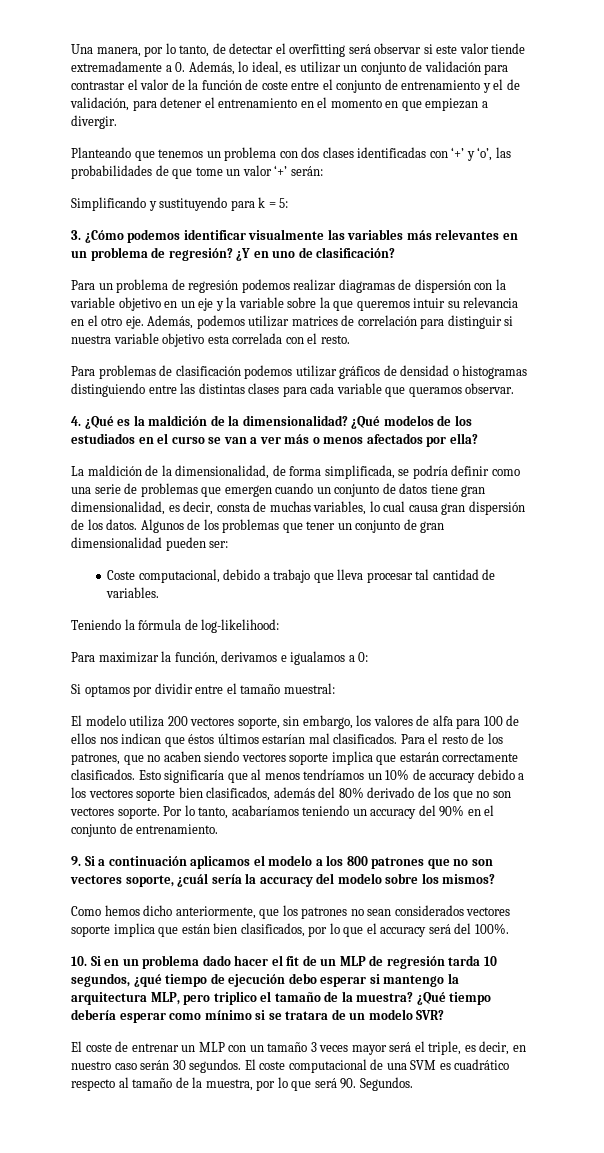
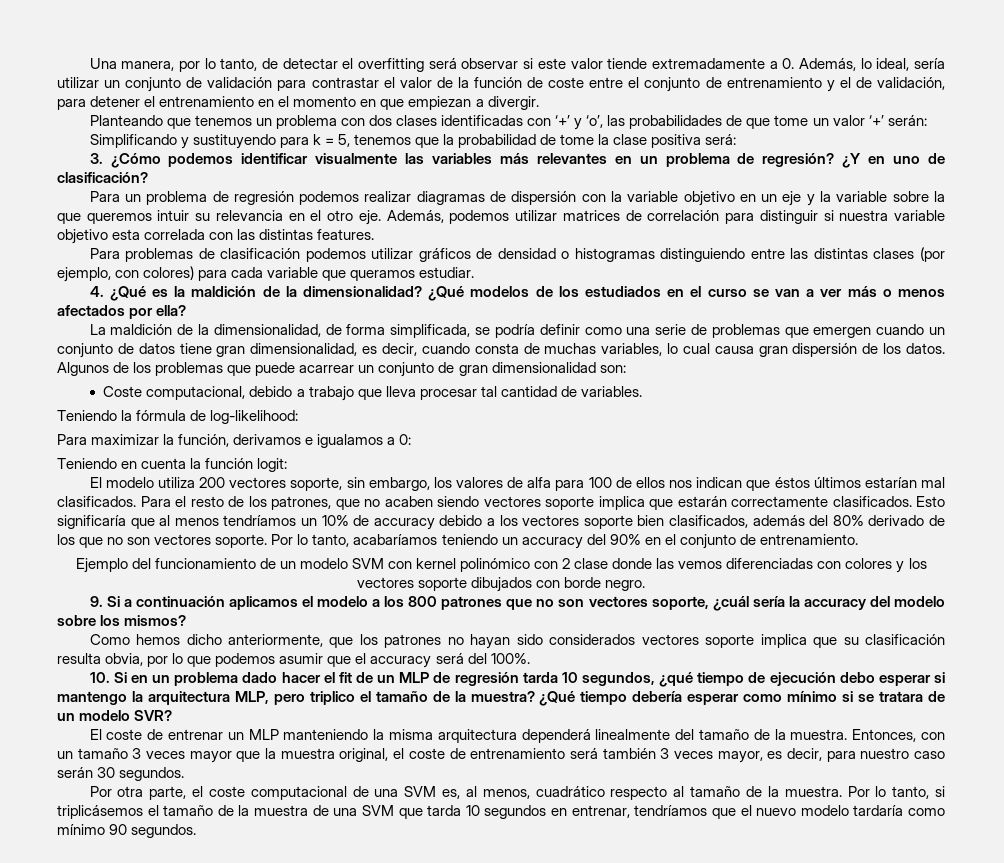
[285,65,297,72] es -> [914,58,946,69] sería
[279,198,289,208] 5: -> [337,134,737,148] 5, tenemos que la probabilidad de tome la clase positiva será:
[307,333,350,344] el resto. -> [237,229,375,240] las distintas features.
(280, 388) none -> [920,247,945,262] [57,266,195,282] (por ejemplo, con colores)
[465,383,515,394] observar. -> [419,267,475,278] estudiar.
(214, 508) none -> [421,343,470,354] cuando
[306,521,336,530] tener -> [255,362,355,376] puede acarrear
[165,537,229,551] pueden ser: -> [599,365,626,373] son:
[71,683,335,697] Si optamos por dividir entre el tamaño muestral: -> [57,458,288,472] Teniendo en cuenta la función logit:
(219, 829) none -> [75,558,927,573] [356,577,646,592] // Ejemplo del funcionamiento de un modelo SVM con kernel polinómico con 2 clase donde las vemos diferenciadas con colores y los vectores soporte dibujados con borde negro.
[367,909,392,916] sean -> [470,634,543,649] hayan sido
[181,923,340,937] están bien clasificados, por lo -> [843,634,945,645] [57,653,324,667] su clasificación resulta obvia, por lo que podemos asumir
(225, 1047) none -> [283,729,917,743] manteniendo la misma arquitectura dependerá linealmente del tamaño de la muestra. Entonces,
[389,1041,526,1055] será el triple, es decir, en -> [236,748,856,763] que la muestra original, el coste de entrenamiento será también 3 veces mayor, es decir, para
[244,1059,256,1070] El -> [89,786,204,800] // Por otra parte, el
[439,1063,451,1070] es -> [442,786,530,799] es, al menos,
[205,1077,413,1091] muestra, por lo que será 90. Segundos. -> [784,786,945,799] [57,805,945,819] [57,824,197,838] muestra. Por lo tanto, si triplicásemos el tamaño de la muestra de una SVM que tarda 10 segundos en entrenar, tendríamos que el nuevo modelo tardaría como mínimo 90 segundos.

